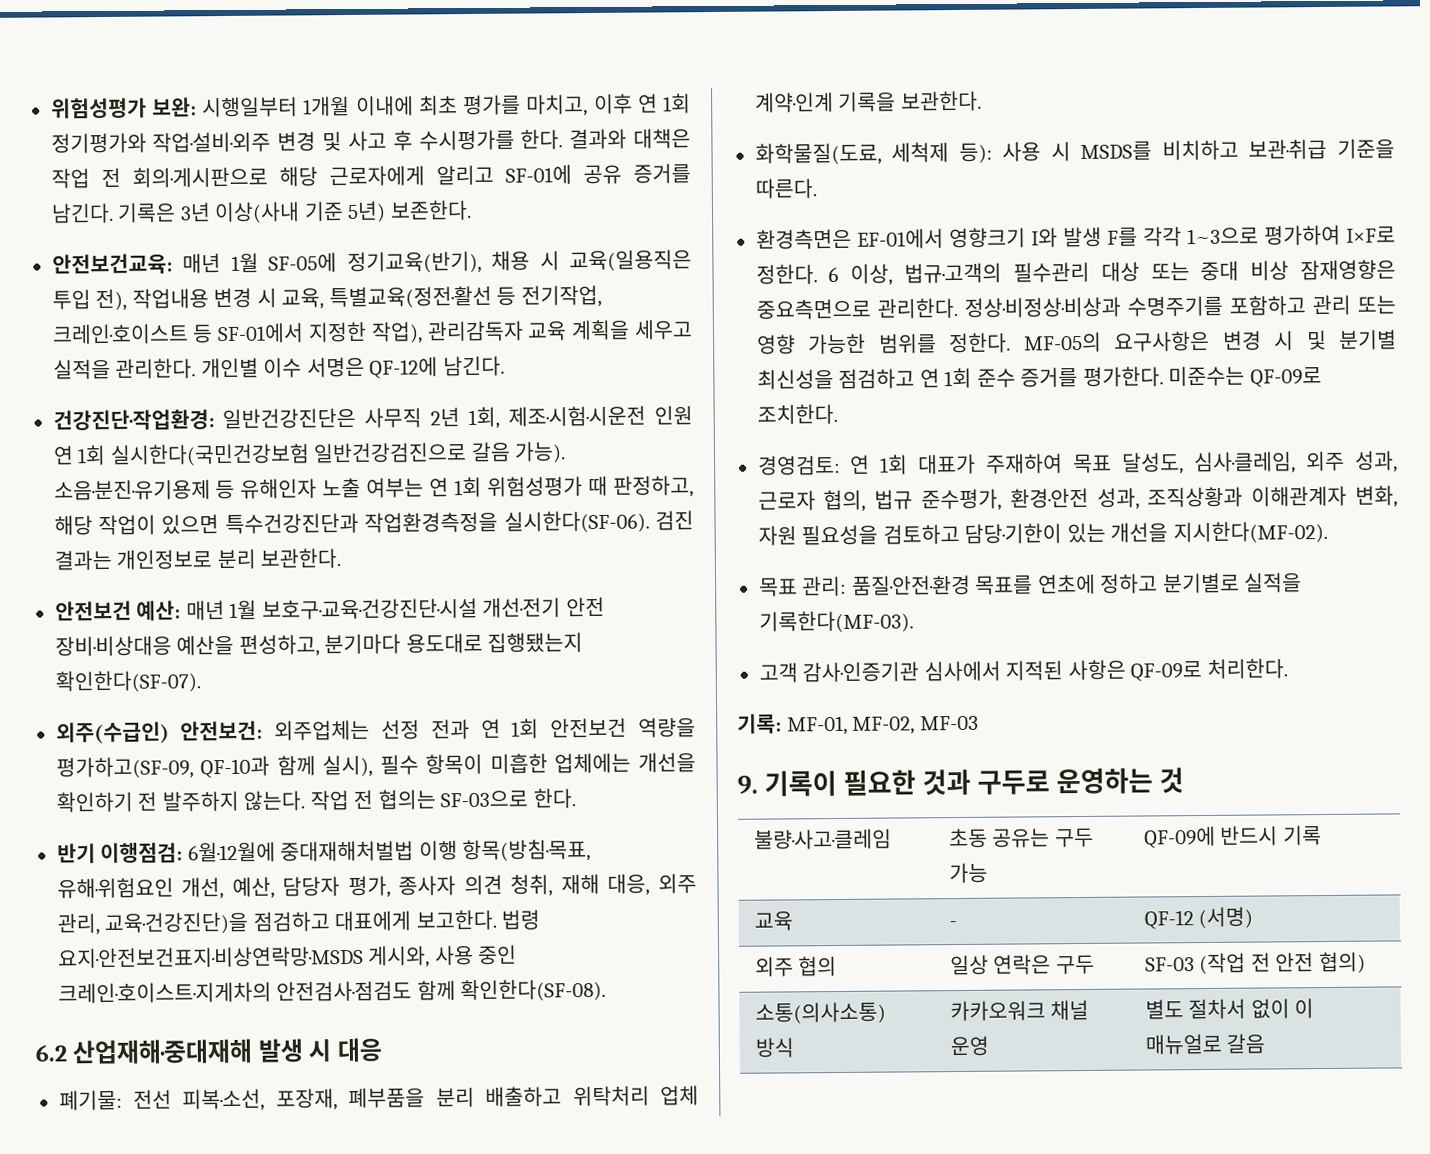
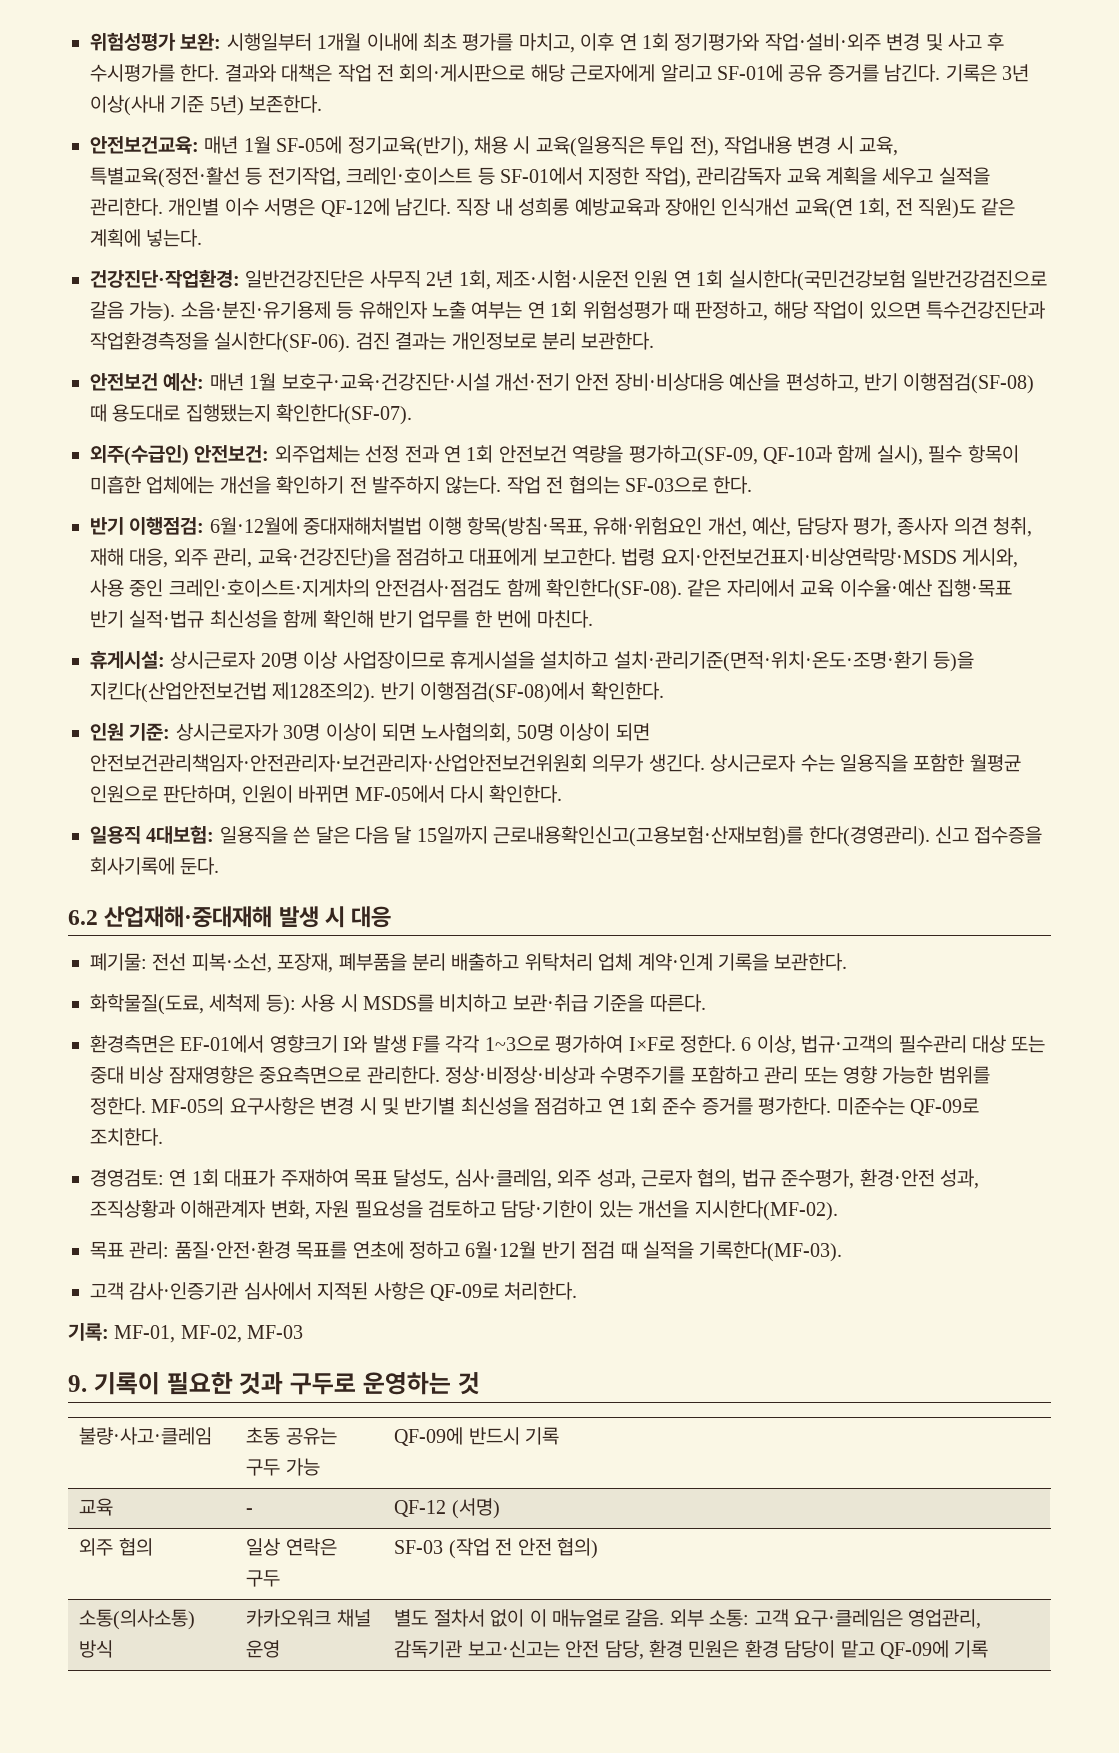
(505, 366) none -> [456,198,1016,219] [90,229,203,247] 직장 내 성희롱 예방교육과 장애인 인식개선 교육(연 1회, 전 직원)도 같은 계획에 넣는다.
[324,633,402,655] 분기마다 -> [863,373,1035,394] [90,404,107,422] 반기 이행점검(SF-08) 때
(607, 990) none -> [687,579,1012,597] [90,610,593,628] [90,651,975,672] [90,682,664,703] [90,723,650,743] [90,754,1021,772] [90,785,563,805] [90,825,1043,847] [90,857,220,875] 같은 자리에서 교육 이수율·예산 집행·목표 반기 실적·법규 최신성을 함께 확인해 반기 업무를 한 번에 마친다. // 휴게시설: 상시근로자 20명 이상 사업장이므로 휴게시설을 설치하고 설치·관리기준(면적·위치·온도·조명·환기 등)을 지킨다(산업안전보건법 제128조의2). 반기 이행점검(SF-08)에서 확인한다. // 인원 기준: 상시근로자가 30명 이상이 되면 노사협의회, 50명 이상이 되면 안전보건관리책임자·안전관리자·보건관리자·산업안전보건위원회 의무가 생긴다. 상시근로자 수는 일용직을 포함한 월평균 인원으로 판단하며, 인원이 바뀌면 MF-05에서 다시 확인한다. // 일용직 4대보험: 일용직을 쓴 달은 다음 달 15일까지 근로내용확인신고(고용보험·산재보험)를 한다(경영관리). 신고 접수증을 회사기록에 둔다.
[1338,329,1397,350] 분기별 -> [404,1097,456,1115] 반기별
[1161,572,1240,594] 분기별로 -> [465,1241,638,1259] 6월·12월 반기 점검 때
[1226,1033,1266,1054] 갈음 -> [625,1609,982,1629] [394,1640,989,1660] 갈음. 외부 소통: 고객 요구·클레임은 영업관리, 감독기관 보고·신고는 안전 담당, 환경 민원은 환경 담당이 맡고 QF-09에 기록

